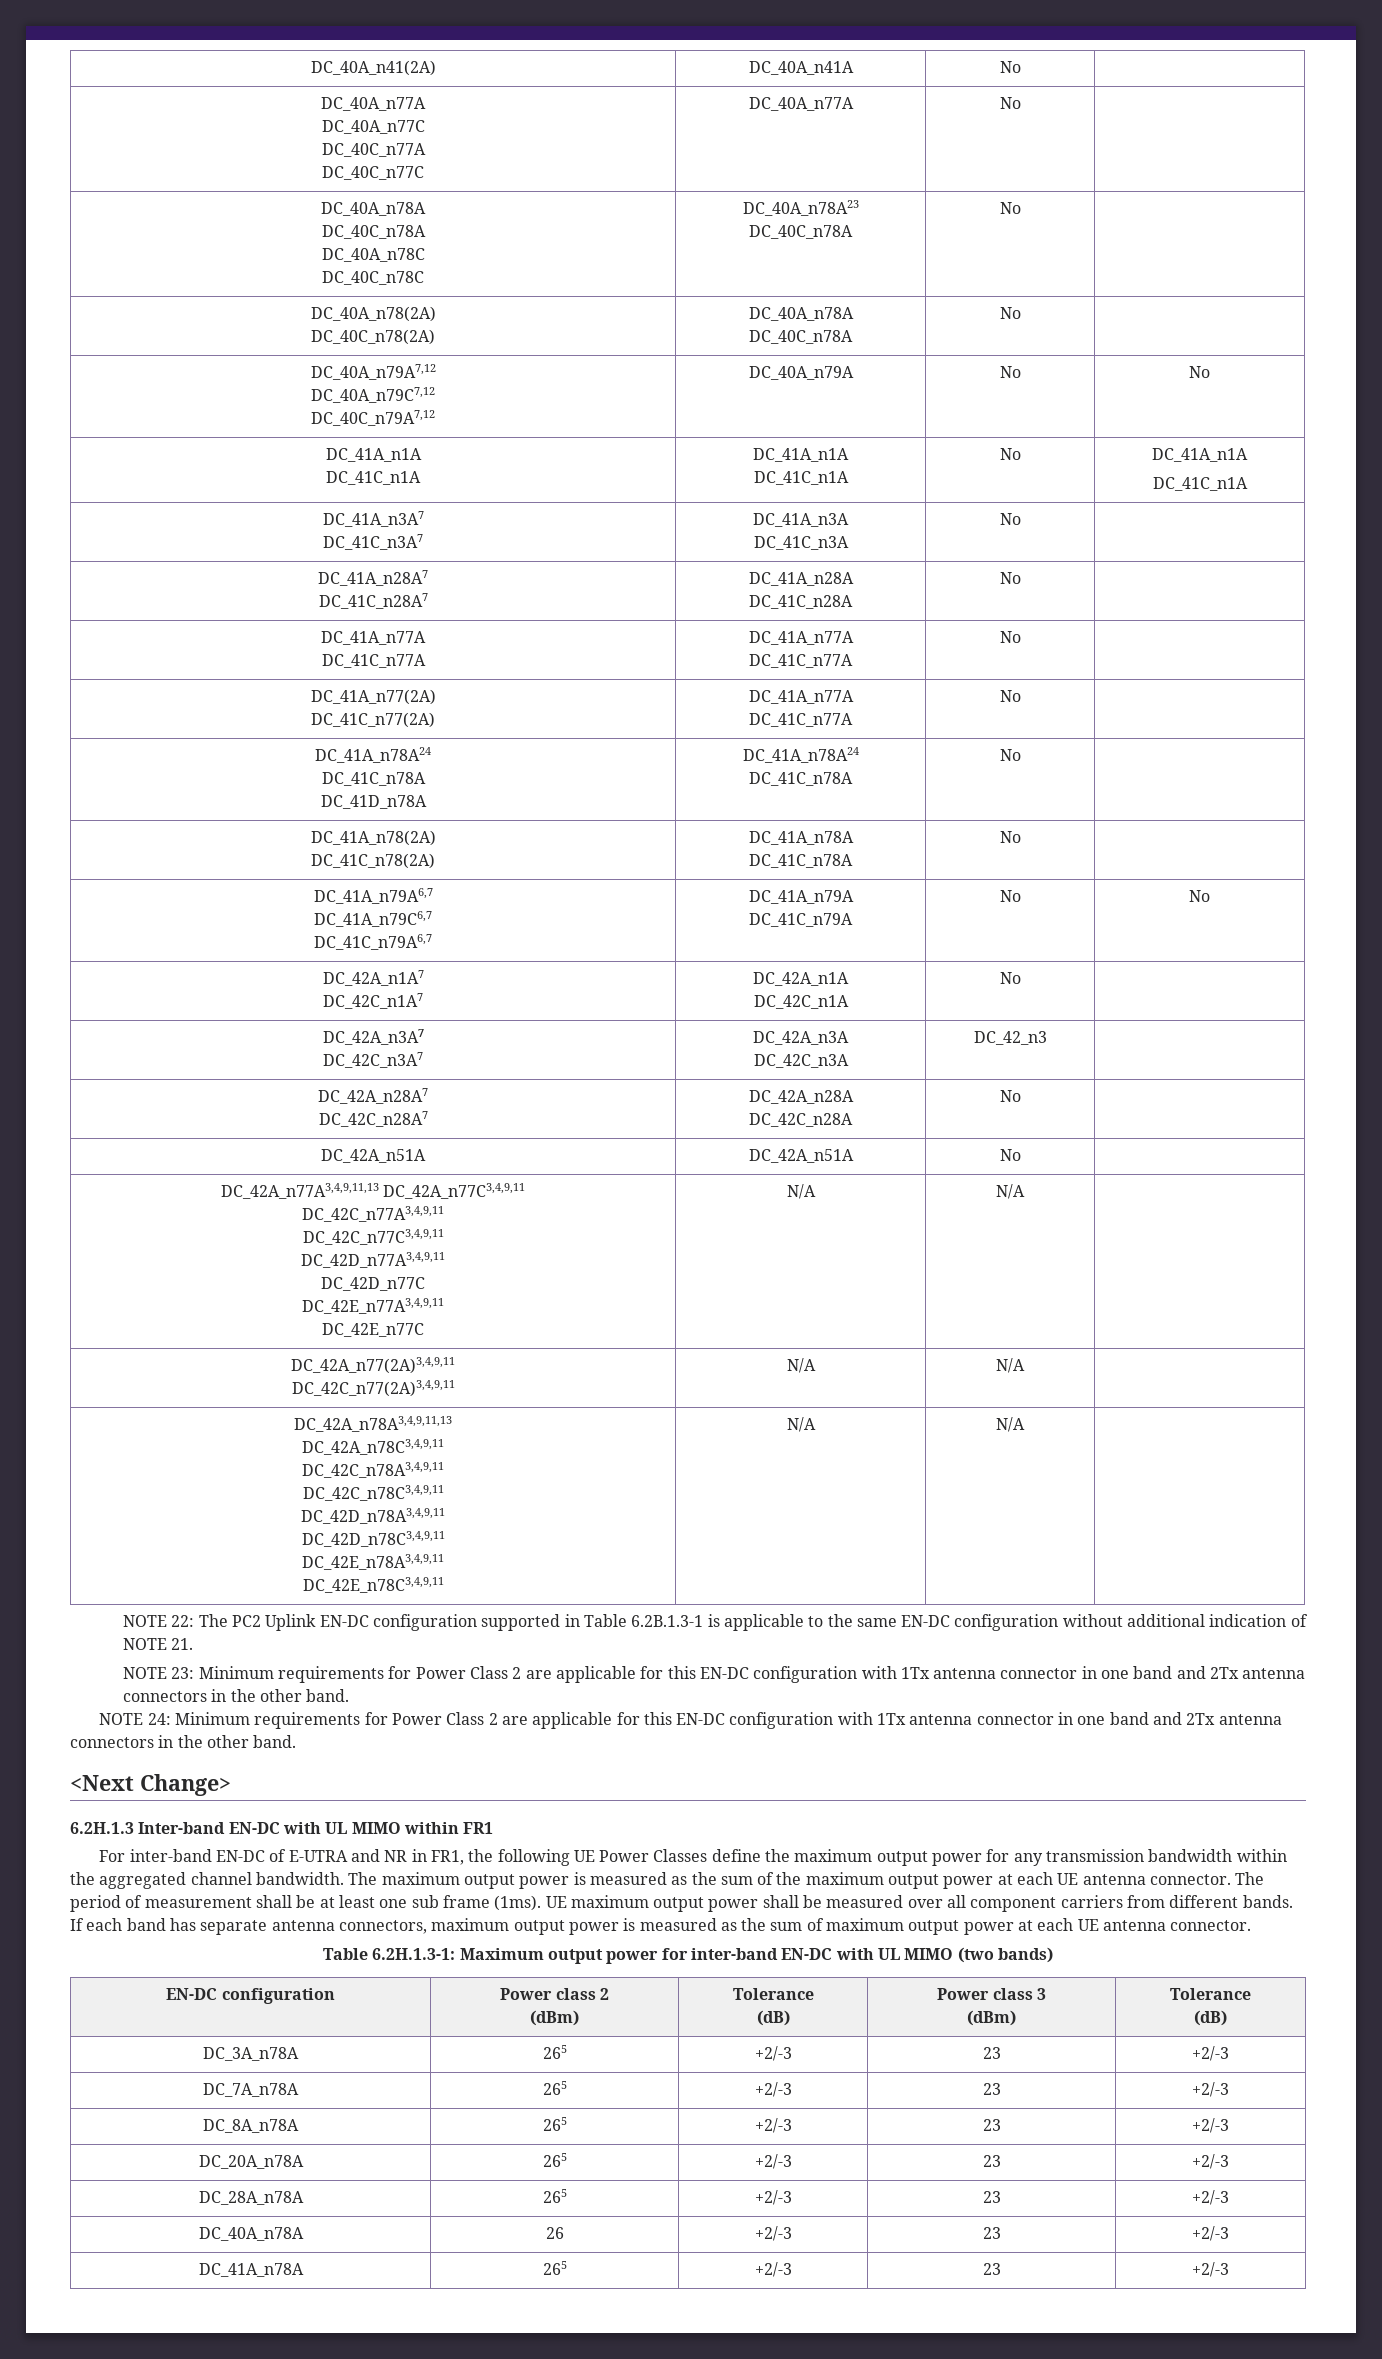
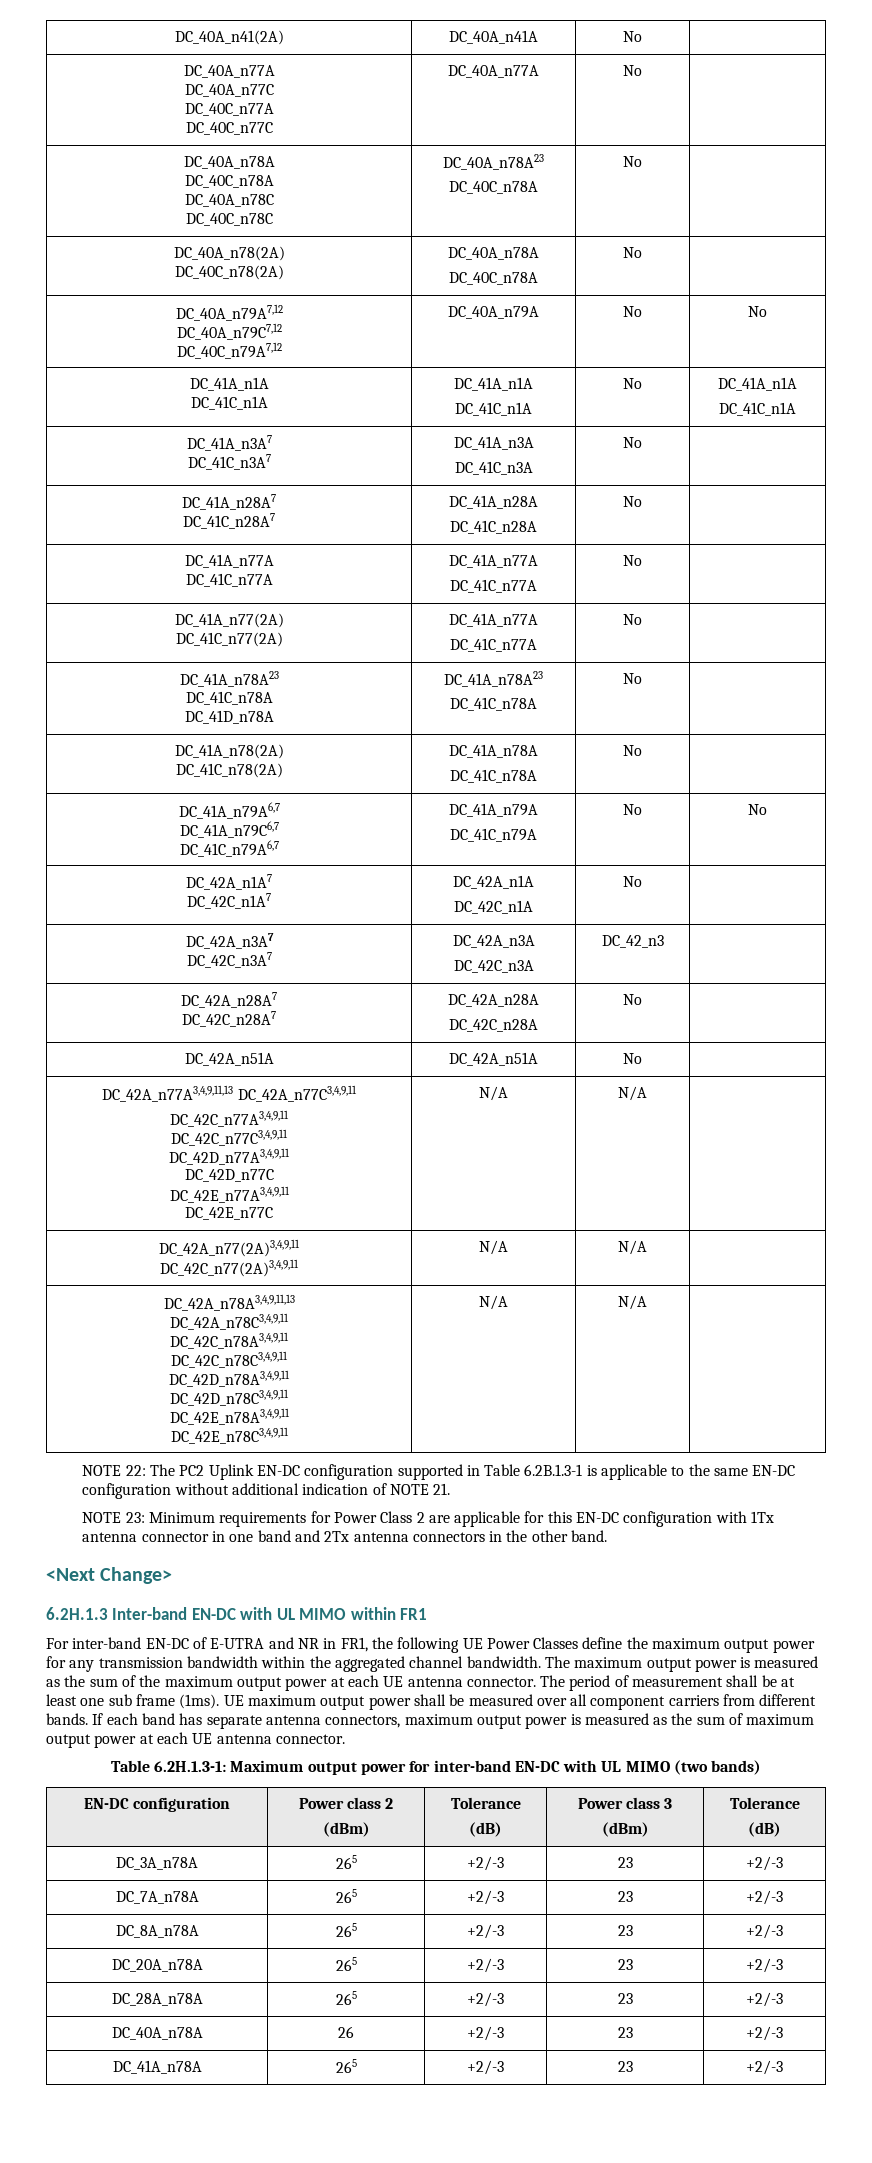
[315,747,431,763] DC_41A_n78A24 -> [179,671,279,687] DC_41A_n78A23
[742,747,859,763] DC_41A_n78A24 -> [443,671,543,687] DC_41A_n78A23
[99,1712,1282,1729] [70,1735,297,1748] // NOTE 24: Minimum requirements for Power Class 2 are applicable for this EN-DC configuration with 1Tx antenna connector in one band and 2Tx antenna connectors in the other band. -> (608, 1536) none

